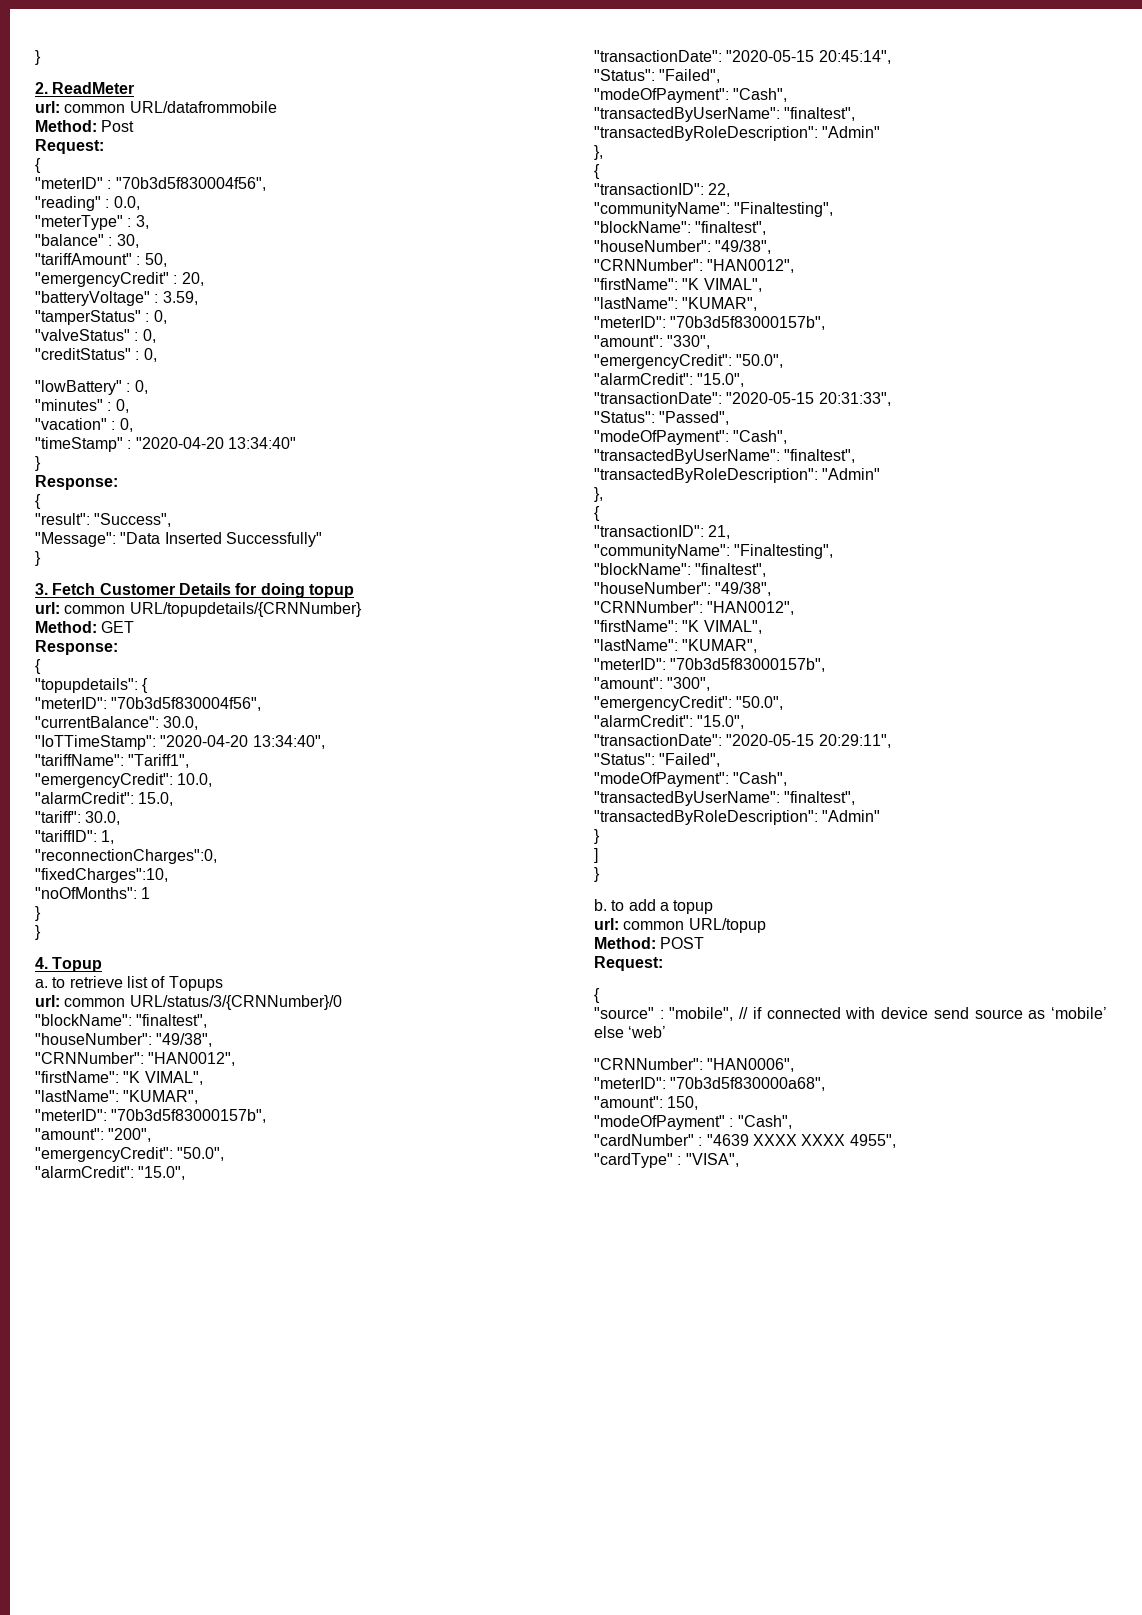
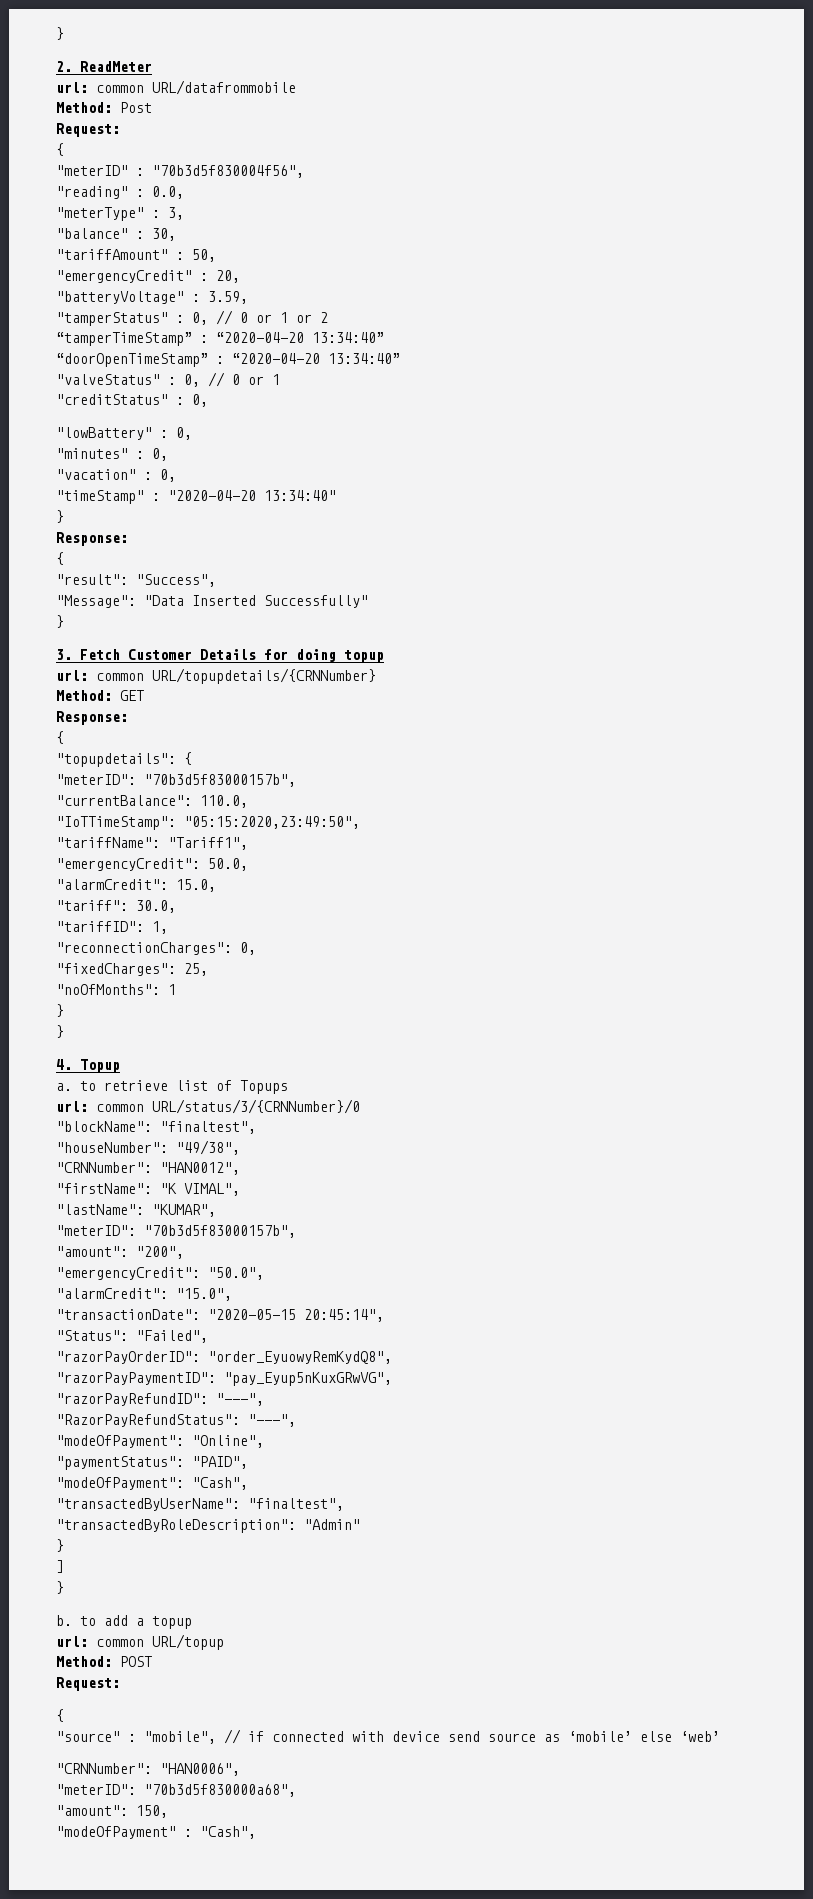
(167, 317) none -> [216,310,328,325] [56,332,384,346] [56,353,400,367] // 0 or 1 or 2 // “tamperTimeStamp” : “2020-04-20 13:34:40” // “doorOpenTimeStamp” : “2020-04-20 13:34:40”
(156, 336) none -> [208,372,280,387] // 0 or 1
[111,697,262,711] "70b3d5f830004f56", -> [144,774,296,787] "70b3d5f83000157b",
[163,716,199,730] 30.0, -> [200,795,248,808] 110.0,
[160,735,325,749] "2020-04-20 13:34:40", -> [184,816,360,829] "05:15:2020,23:49:50",
[177,773,213,787] 10.0, -> [208,858,248,871] 50.0,
[35,849,217,864] [35,868,168,883] "reconnectionCharges":0, // "fixedCharges":10, -> [56,942,256,955] [56,963,208,976] "reconnectionCharges": 0, // "fixedCharges": 25,
[594,88,788,103] [594,107,856,122] [594,126,881,141] [594,145,603,160] [594,164,600,179] [594,183,731,197] [594,202,834,217] [594,221,767,235] [594,240,772,254] [594,259,795,273] [594,278,762,292] [594,297,758,311] [594,316,826,330] [594,335,711,349] [594,354,784,369] [594,373,745,387] [594,392,891,406] [594,411,730,425] [594,430,788,445] [594,449,856,464] [594,468,881,483] [594,487,603,502] [594,506,600,521] [594,525,731,539] [594,544,834,559] [594,563,767,577] [594,582,772,596] [594,601,795,615] [594,620,762,634] [594,639,758,653] [594,658,826,672] [594,677,711,691] [594,696,784,711] [594,715,745,729] [594,734,891,748] [594,753,721,767] "modeOfPayment": "Cash", // "transactedByUserName": "finaltest", // "transactedByRoleDescription": "Admin" // }, // { // "transactionID": 22, // "communityName": "Finaltesting", // "blockName": "finaltest", // "houseNumber": "49/38", // "CRNNumber": "HAN0012", // "firstName": "K VIMAL", // "lastName": "KUMAR", // "meterID": "70b3d5f83000157b", // "amount": "330", // "emergencyCredit": "50.0", // "alarmCredit": "15.0", // "transactionDate": "2020-05-15 20:31:33", // "Status": "Passed", // "modeOfPayment": "Cash", // "transactedByUserName": "finaltest", // "transactedByRoleDescription": "Admin" // }, // { // "transactionID": 21, // "communityName": "Finaltesting", // "blockName": "finaltest", // "houseNumber": "49/38", // "CRNNumber": "HAN0012", // "firstName": "K VIMAL", // "lastName": "KUMAR", // "meterID": "70b3d5f83000157b", // "amount": "300", // "emergencyCredit": "50.0", // "alarmCredit": "15.0", // "transactionDate": "2020-05-15 20:29:11", // "Status": "Failed", -> [56,1351,392,1364] [56,1372,392,1386] [56,1393,264,1406] [56,1414,296,1427] [56,1435,264,1448] [56,1456,248,1470] "razorPayOrderID": "order_EyuowyRemKydQ8", // "razorPayPaymentID": "pay_Eyup5nKuxGRwVG", // "razorPayRefundID": "---", // "RazorPayRefundStatus": "---", // "modeOfPayment": "Online", // "paymentStatus": "PAID",
[594,1134,896,1148] [594,1153,739,1168] // "cardNumber" : "4639 XXXX XXXX 4955", // "cardType" : "VISA", -> (256, 1832) none

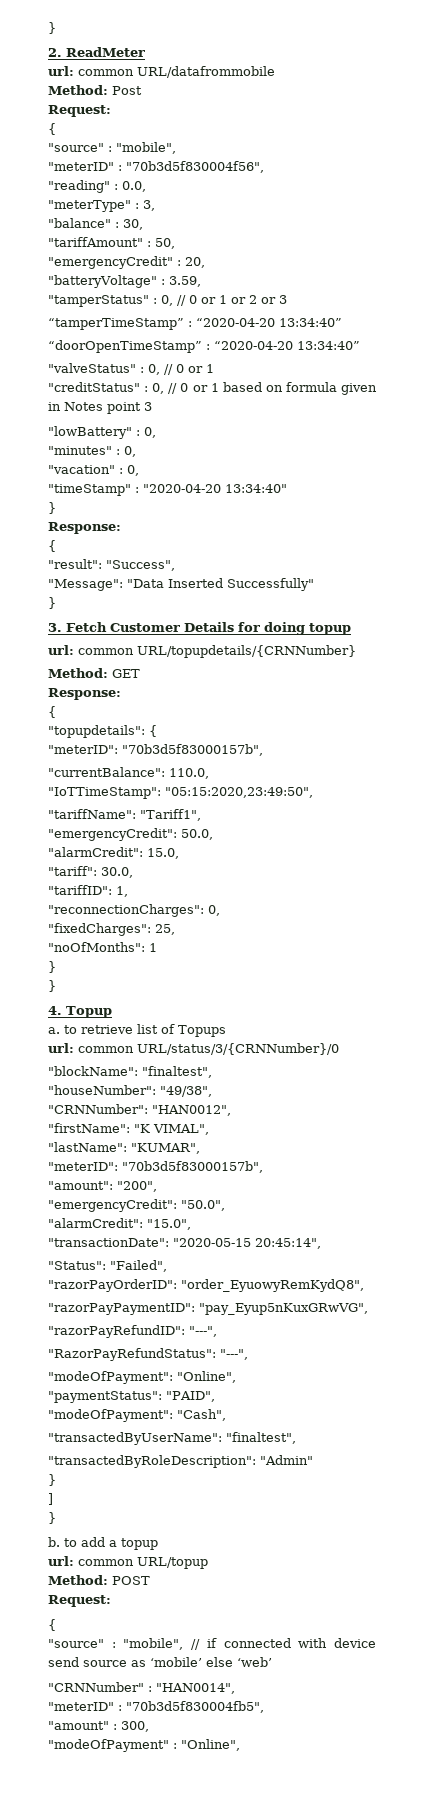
(64, 149) none -> [48,142,176,154] // "source" : "mobile",
(328, 317) none -> [261,295,287,304] or 3
(208, 400) none -> [168,382,377,395] [48,402,152,414] // 0 or 1 based on formula given in Notes point 3
[56,1763,240,1776] [56,1784,296,1797] [56,1805,168,1818] "CRNNumber": "HAN0006", // "meterID": "70b3d5f830000a68", // "amount": 150, -> [48,1682,235,1694] [48,1701,264,1713] [48,1721,149,1732] "CRNNumber" : "HAN0014", // "meterID" : "70b3d5f830004fb5", // "amount" : 300,
[200,1826,256,1839] "Cash", -> [181,1739,240,1751] "Online",

